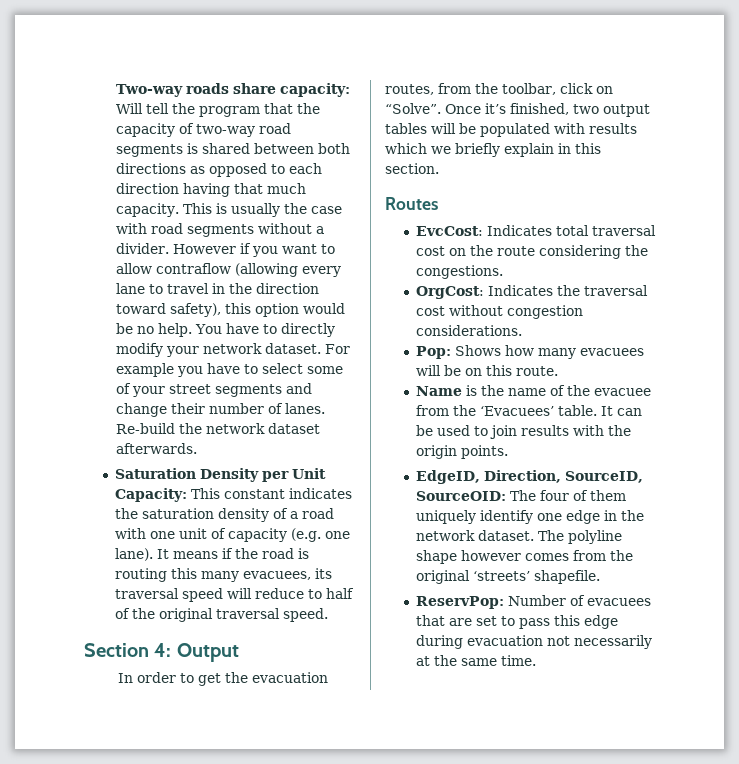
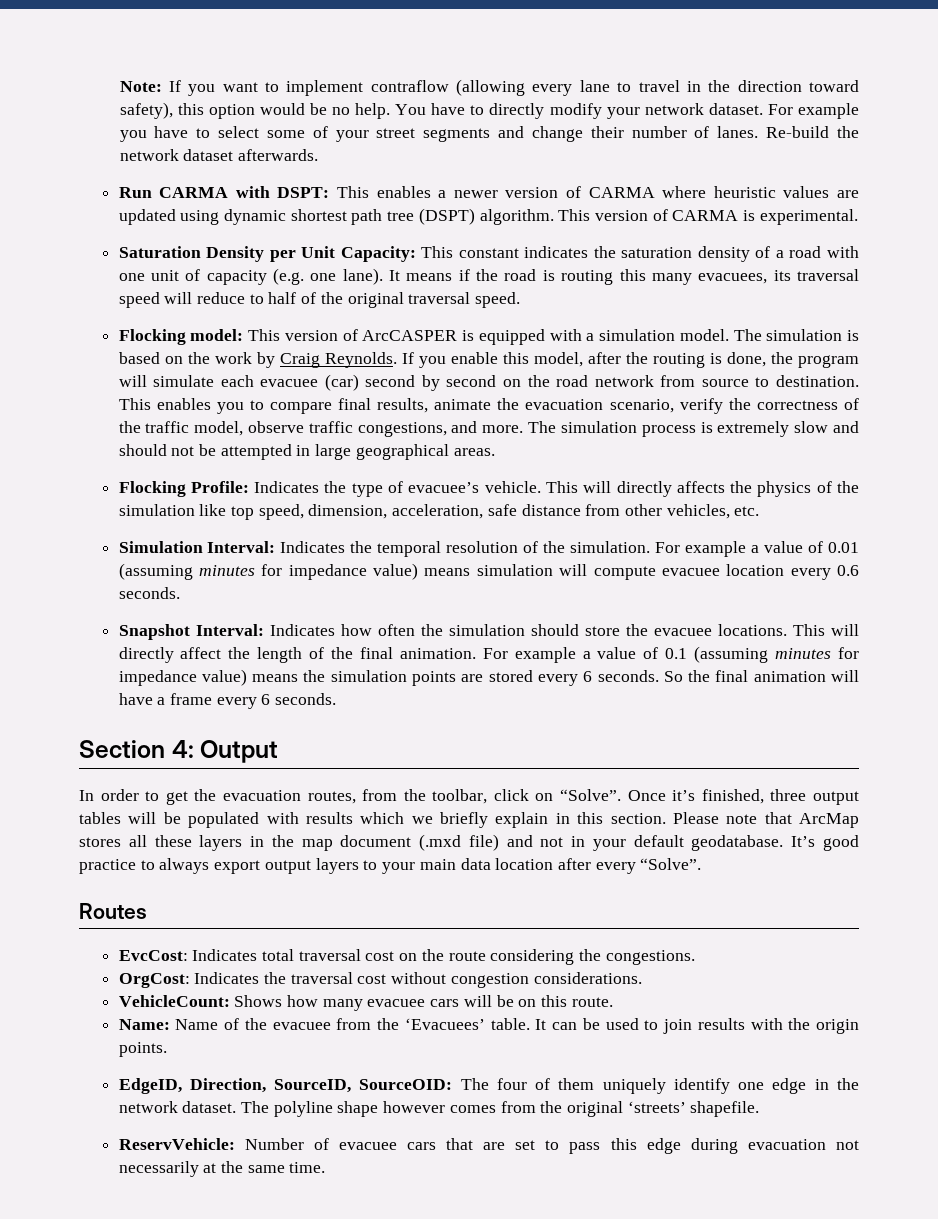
[116,83,351,97] [116,103,321,117] [116,123,292,137] [116,143,351,157] [116,163,323,177] [116,183,307,197] [116,203,343,217] [116,223,325,237] [116,243,252,254] Two-way roads share capacity: Will tell the program that the capacity of two-way road segments is shared between both directions as opposed to each direction having that much capacity. This is usually the case with road segments without a divider. However if -> [119,80,181,92] Note: If
[116,263,153,274] allow -> [286,80,364,96] implement
(198, 448) none -> [118,186,859,198] [118,208,858,225] // Run CARMA with DSPT: This enables a newer version of CARMA where heuristic values are updated using dynamic shortest path tree (DSPT) algorithm. This version of CARMA is experimental.
(328, 615) none -> [118,329,860,345] [118,352,860,368] [118,374,859,391] [118,398,859,414] [118,421,859,437] [118,444,495,460] [118,481,859,497] [118,504,760,520] [118,541,859,557] [118,563,859,580] [118,587,180,599] [118,624,860,640] [118,646,859,663] [118,669,859,686] [118,693,337,709] // Flocking model: This version of ArcCASPER is equipped with a simulation model. The simulation is based on the work by Craig Reynolds. If you enable this model, after the routing is done, the program will simulate each evacuee (car) second by second on the road network from source to destination. This enables you to compare final results, animate the evacuation scenario, verify the correctness of the traffic model, observe traffic congestions, and more. The simulation process is extremely slow and should not be attempted in large geographical areas. // Flocking Profile: Indicates the type of evacuee’s vehicle. This will directly affects the physics of the simulation like top speed, dimension, acceleration, safe distance from other vehicles, etc. // Simulation Interval: Indicates the temporal resolution of the simulation. For example a value of 0.01 (assuming minutes for impedance value) means simulation will compute evacuee location every 0.6 seconds. // Snapshot Interval: Indicates how often the simulation should store the evacuee locations. This will directly affect the length of the final animation. For example a value of 0.1 (assuming minutes for impedance value) means the simulation points are stored every 6 seconds. So the final animation will have a frame every 6 seconds.
[573,104,599,114] two -> [770,789,807,801] three
(439, 168) none -> [672,812,859,828] [79,834,859,851] [79,858,702,874] Please note that ArcMap stores all these layers in the map document (.mxd file) and not in your default geodatabase. It’s good practice to always export output layers to your main data location after every “Solve”.
[415,346,451,359] Pop: -> [118,995,230,1007] VehicleCount:
[579,348,644,356] evacuees -> [367,999,460,1007] evacuee cars
[415,385,546,396] Name is the name -> [118,1019,219,1030] Name: Name
[415,596,504,609] ReservPop: -> [118,1138,235,1150] ReservVehicle:
[586,598,651,606] evacuees -> [338,1142,436,1150] evacuee cars

